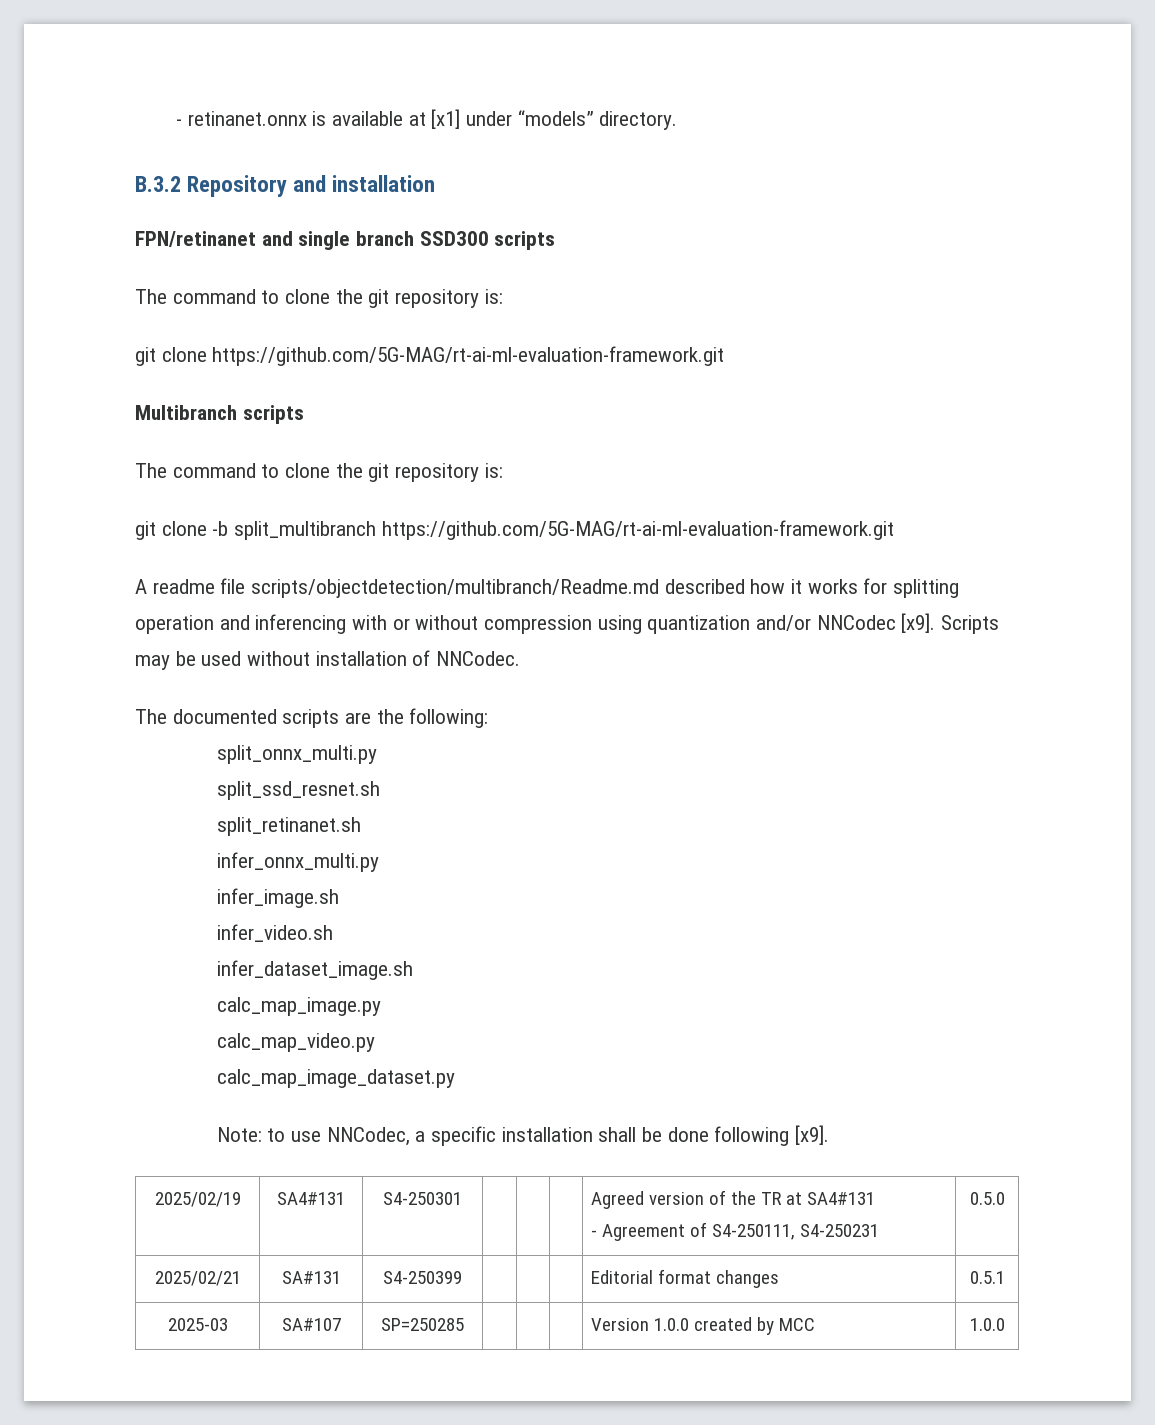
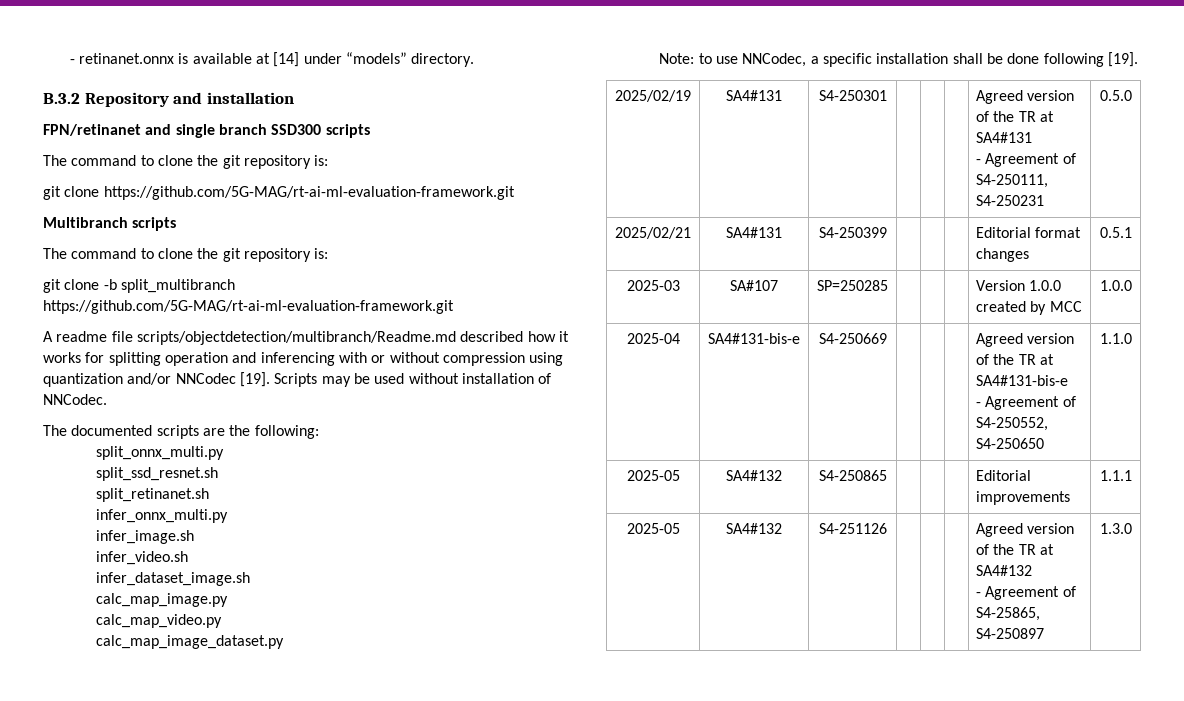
[431,109,461,129] [x1] -> [273,52,300,67] [14]
[901,613,936,633] [x9]. -> [239,372,270,387] [19].
[795,1125,830,1145] [x9]. -> [1107,52,1138,67] [19].
[281,1271,341,1284] SA#131 -> [726,227,782,238] SA4#131
(1005, 1324) none -> [626,333,680,344] [708,333,800,344] [818,333,887,344] [976,333,1075,347] [976,354,1054,365] [976,375,1069,386] [976,396,1076,410] [976,417,1049,431] [976,438,1045,449] [1099,333,1132,344] [626,470,680,481] [726,470,782,481] [818,470,887,481] [976,470,1032,481] [976,491,1071,505] [1099,470,1132,481] [626,523,680,534] [726,523,782,534] [818,523,887,534] [976,523,1075,537] [976,544,1054,555] [976,565,1033,576] [976,586,1076,600] [976,607,1041,621] [976,628,1045,639] [1099,523,1132,534] // 2025-04 | SA4#131-bis-e | S4-250669 | | | | Agreed version of the TR at SA4#131-bis-e // - Agreement of S4-250552, S4-250650 | 1.1.0 // 2025-05 | SA4#132 | S4-250865 | | | | Editorial improvements | 1.1.1 // 2025-05 | SA4#132 | S4-251126 | | | | Agreed version of the TR at SA4#132 // - Agreement of S4-25865, S4-250897 | 1.3.0

